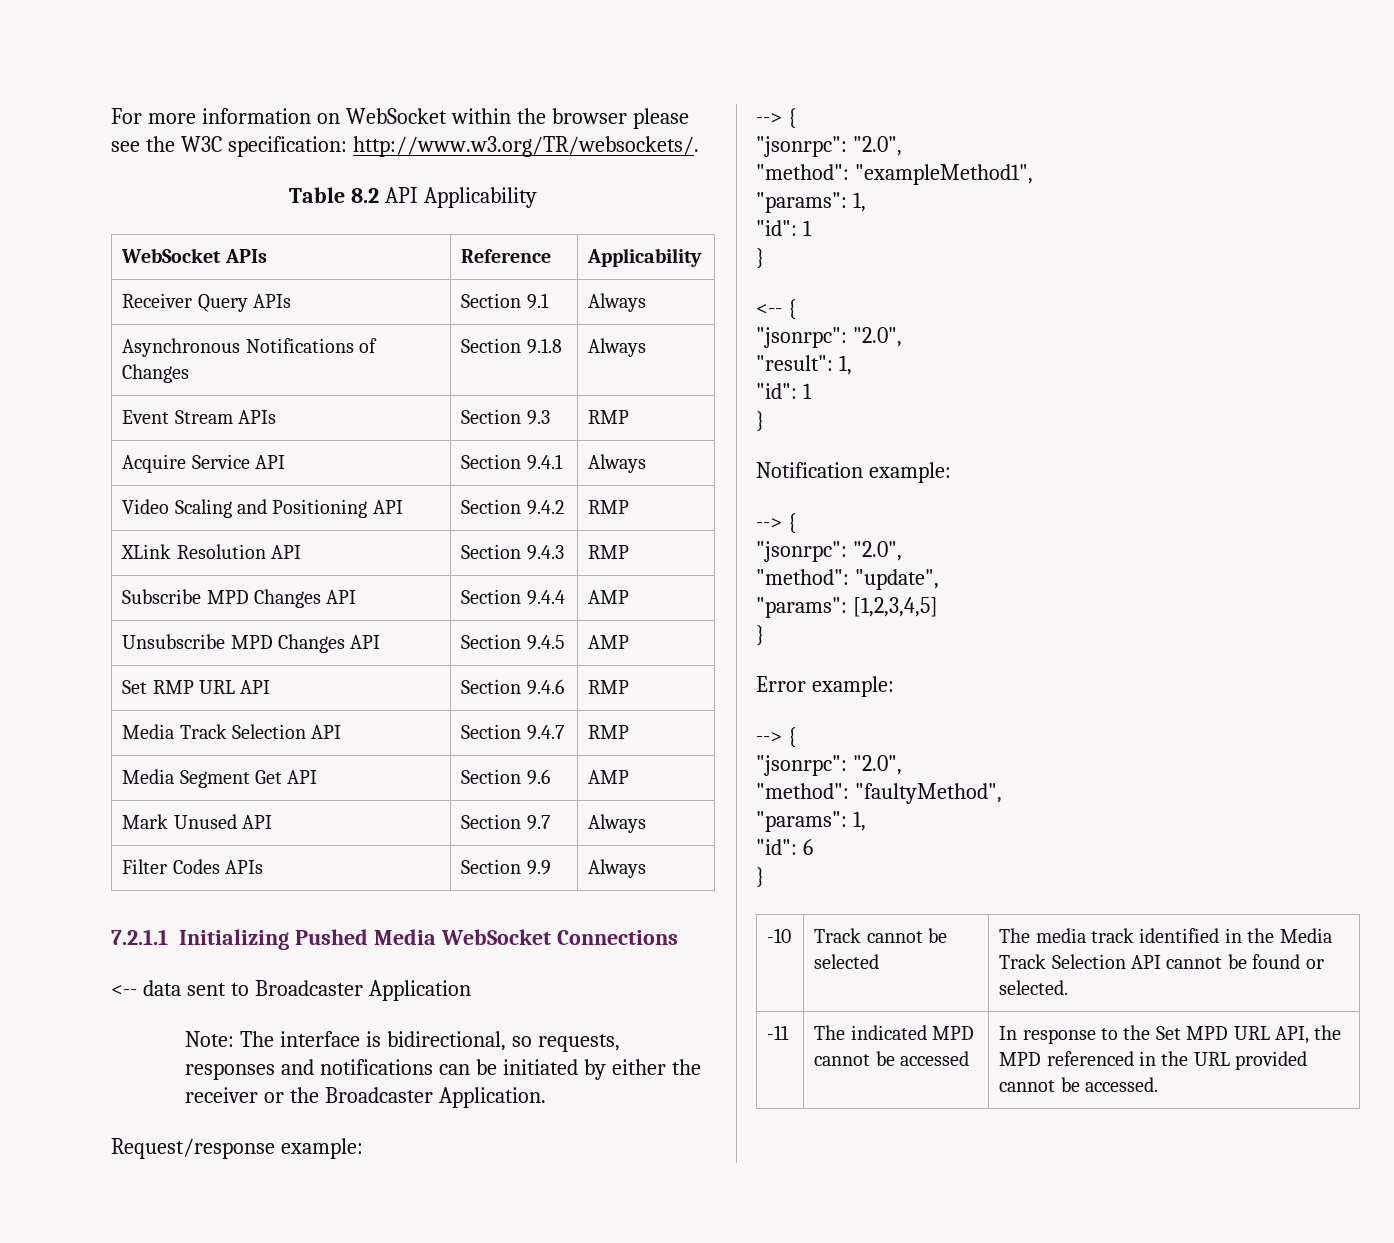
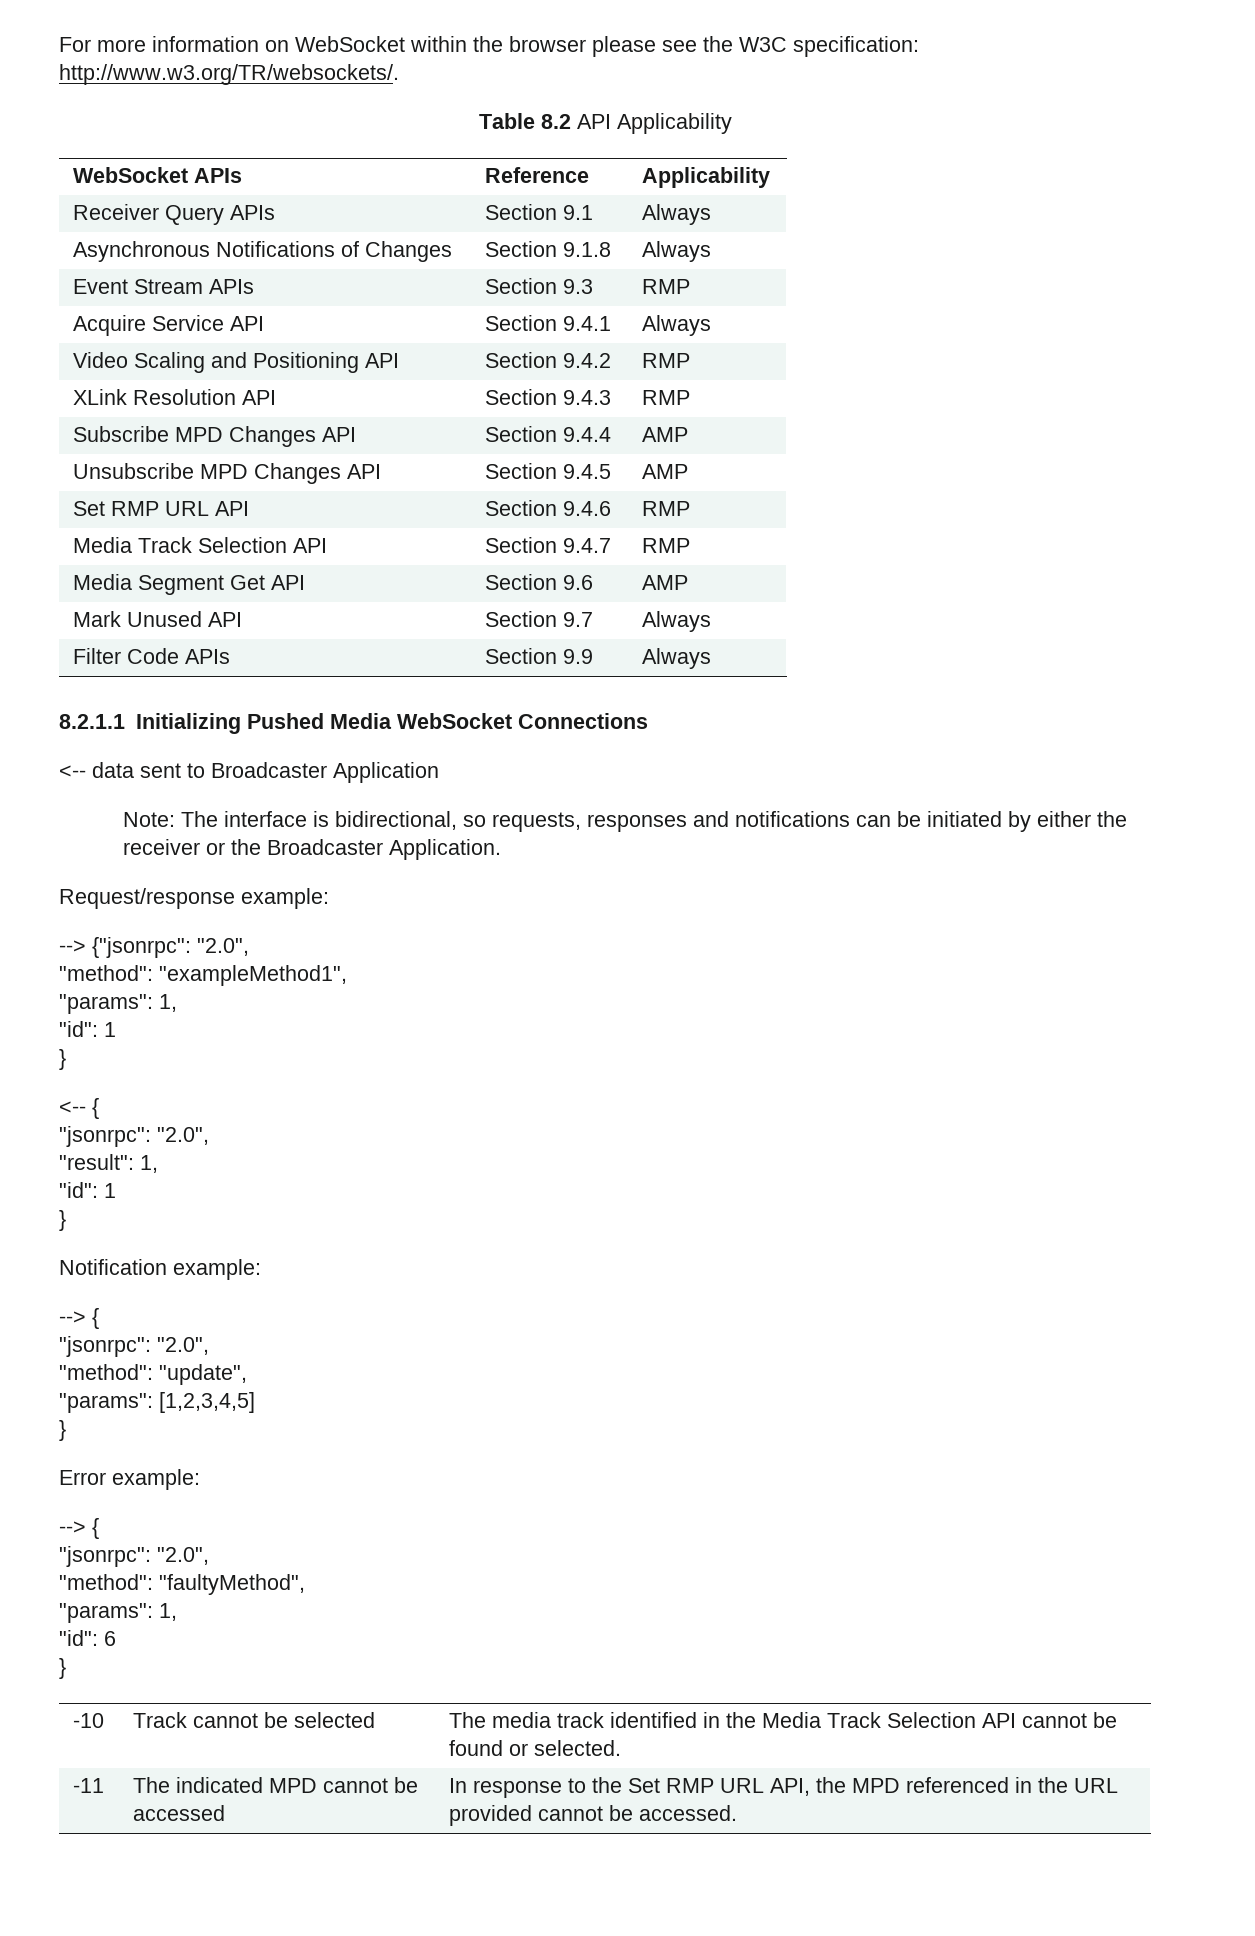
[172,859,220,874] Codes -> [127,648,180,664] Code
[111,929,168,945] 7.2.1.1 -> [59,714,125,729] 8.2.1.1
[787,108,797,129] [756,136,847,157] { // "jsonrpc": -> [92,937,191,958] {"jsonrpc":
[1186,1026,1229,1040] MPD -> [666,1778,715,1793] RMP

